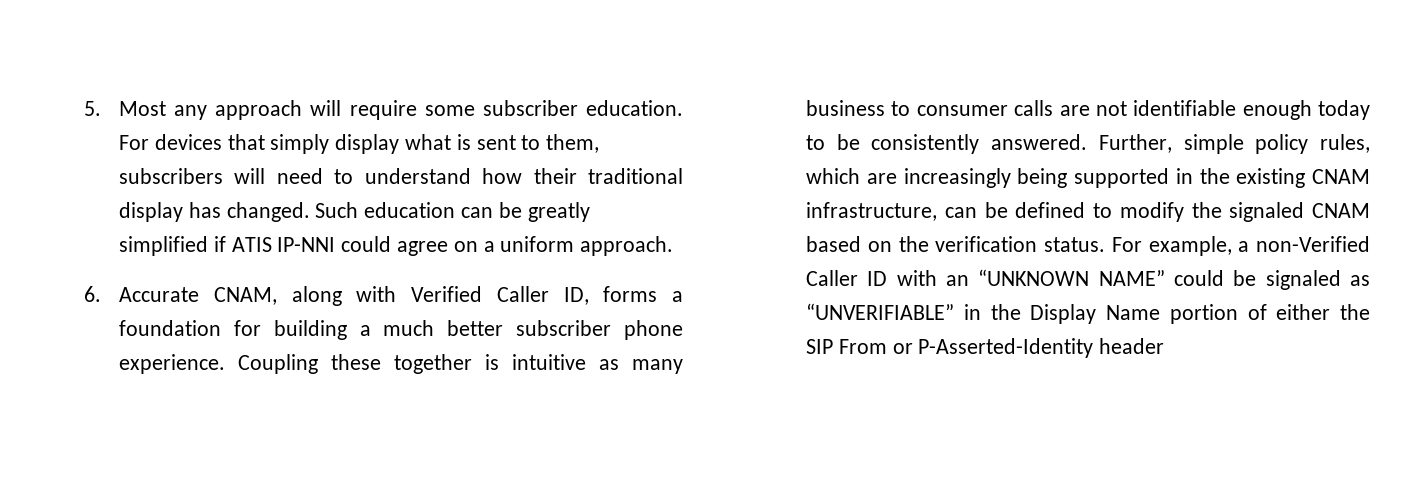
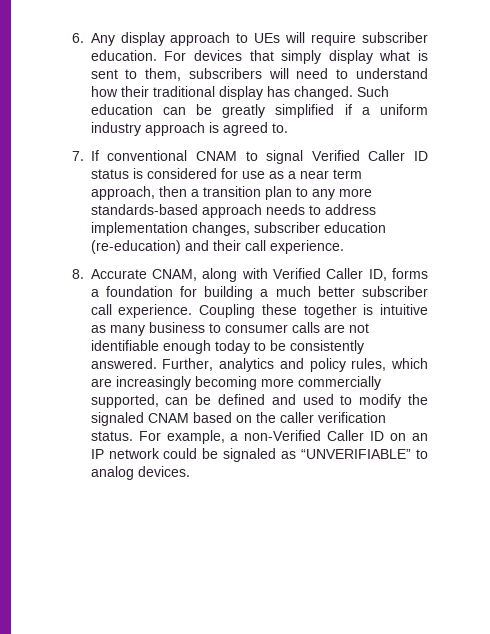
[83,100,303,120] 5. Most any approach -> [71,32,281,46] 6. Any display approach to UEs
[424,105,475,116] some -> (357, 39) none
[231,236,674,256] [83,286,101,302] ATIS IP-NNI could agree on a uniform approach. // 6. -> [361,104,428,115] [90,122,288,136] [71,150,428,164] [90,168,362,179] [90,186,372,200] [90,204,376,218] [90,222,386,236] [90,240,344,254] [71,269,84,279] a uniform industry approach is agreed to. // 7. If conventional CNAM to signal Verified Caller ID status is considered for use as a near term approach, then a transition plan to any more standards-based approach needs to address implementation changes, subscriber education (re-education) and their call experience. // 8.
[624,320,683,340] phone -> [90,304,112,315] call
[1183,134,1244,154] simple -> [219,358,304,372] analytics and
[1017,168,1370,188] [806,202,938,221] being supported in the existing CNAM infrastructure, -> [194,376,381,390] [90,394,159,408] becoming more commercially supported,
(1086, 210) none -> [271,394,334,405] and used
(929, 244) none -> [279,412,314,423] caller
[896,269,1165,286] with an “UNKNOWN NAME” -> [390,433,428,441] [90,448,160,459] on an IP network
[963,304,1370,324] [806,338,1165,358] in the Display Name portion of either the SIP From or P-Asserted-Identity header -> [416,449,428,459] [90,466,190,480] to analog devices.

